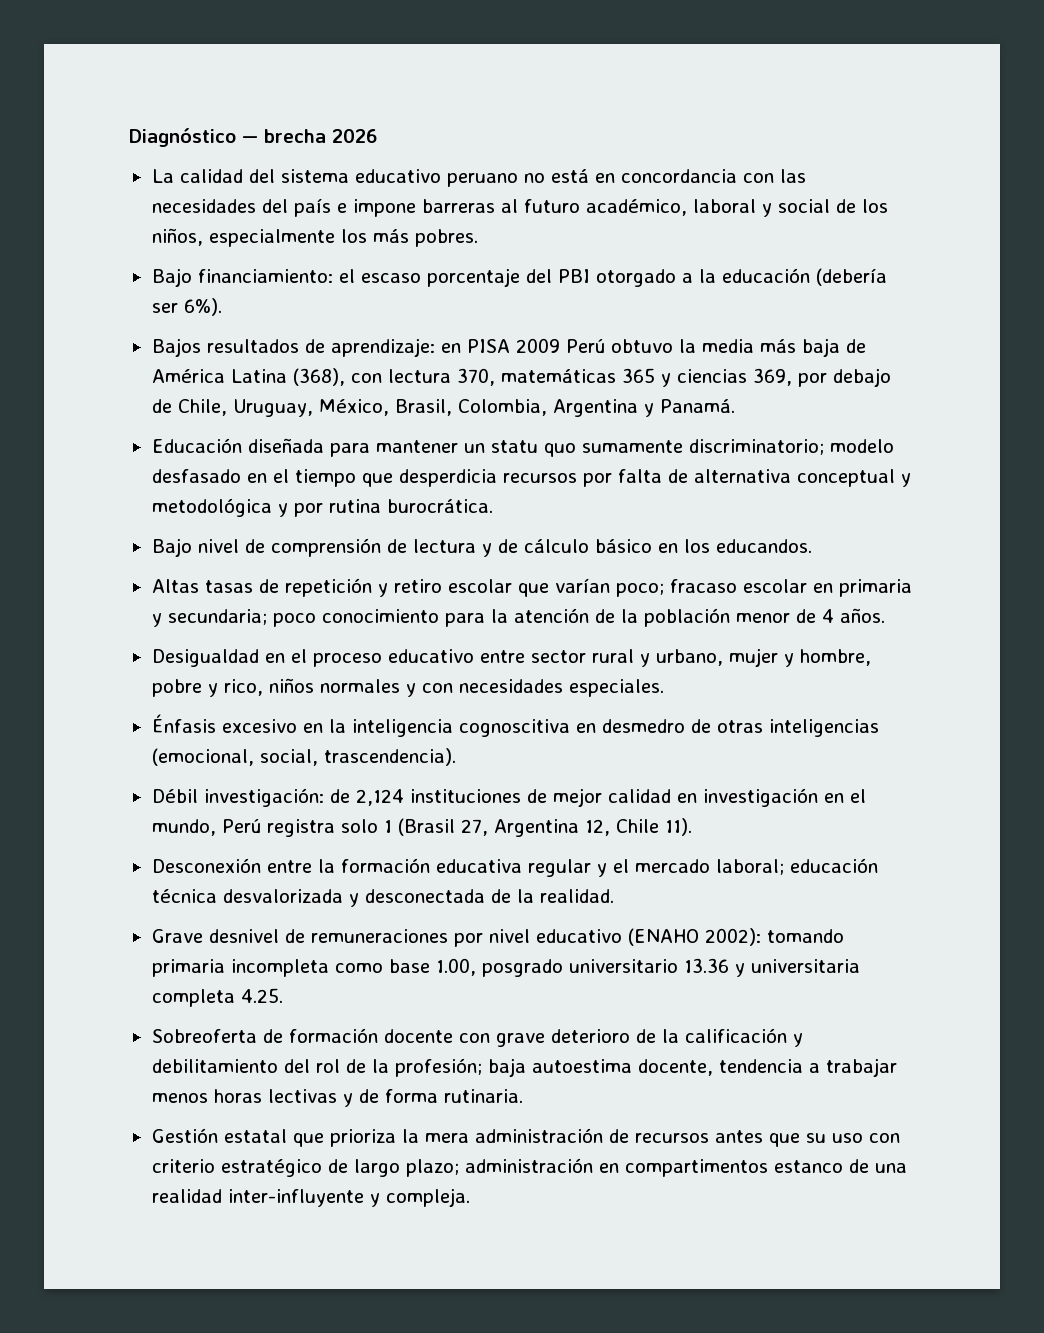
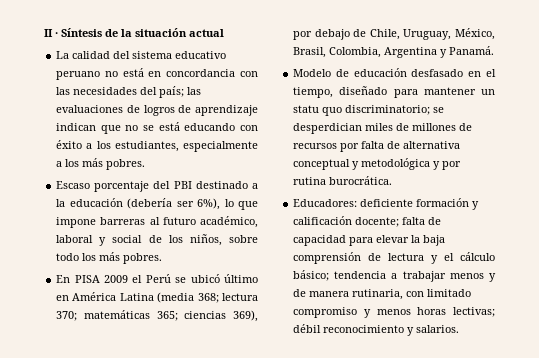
[129,128,377,147] Diagnóstico — brecha 2026 -> [44,28,224,37] II · Síntesis de la situación actual
[293,198,347,217] país e -> [159,86,202,98] [56,105,258,116] [56,122,258,134] [56,140,258,152] [56,158,146,170] [56,181,258,192] [56,198,259,210] país; las evaluaciones de logros de aprendizaje indican que no se está educando con éxito a los estudiantes, especialmente a los más pobres. // Escaso porcentaje del PBI destinado a la educación (debería ser 6%), lo que
[208,229,478,247] [151,268,887,287] [151,298,222,316] [151,338,866,357] [151,368,792,387] especialmente los más pobres. // Bajo financiamiento: el escaso porcentaje del PBI otorgado a la educación (debería ser 6%). // Bajos resultados de aprendizaje: en PISA 2009 Perú obtuvo la media más baja de América Latina (368), con lectura 370, matemáticas 365 y ciencias 369, -> [229,235,258,243] [56,252,163,264] [56,274,258,283] [56,292,258,303] [56,310,258,322] sobre todo los más pobres. // En PISA 2009 el Perú se ubicó último en América Latina (media 368; lectura 370; matemáticas 365; ciencias 369),
[151,438,324,453] Educación diseñada -> [293,68,496,77] [293,86,388,98] Modelo de educación desfasado en el tiempo, diseñado
[581,439,894,455] [151,469,497,487] sumamente discriminatorio; modelo desfasado en el tiempo que desperdicia -> [345,105,445,115] [293,123,473,134] discriminatorio; se desperdician miles de millones de
[151,538,812,557] [151,578,912,597] [151,608,885,627] [151,648,871,667] [151,678,664,697] [151,714,879,737] [151,748,456,766] [151,788,866,807] [151,818,692,837] [151,858,878,877] [151,889,614,907] [151,928,844,947] [151,958,860,977] [151,988,283,1007] [151,1028,803,1047] [151,1058,897,1077] [151,1089,523,1107] [151,1128,900,1147] [151,1158,907,1177] [151,1188,470,1207] Bajo nivel de comprensión de lectura y de cálculo básico en los educandos. // Altas tasas de repetición y retiro escolar que varían poco; fracaso escolar en primaria y secundaria; poco conocimiento para la atención de la población menor de 4 años. // Desigualdad en el proceso educativo entre sector rural y urbano, mujer y hombre, pobre y rico, niños normales y con necesidades especiales. // Énfasis excesivo en la inteligencia cognoscitiva en desmedro de otras inteligencias (emocional, social, trascendencia). // Débil investigación: de 2,124 instituciones de mejor calidad en investigación en el mundo, Perú registra solo 1 (Brasil 27, Argentina 12, Chile 11). // Desconexión entre la formación educativa regular y el mercado laboral; educación técnica desvalorizada y desconectada de la realidad. // Grave desnivel de remuneraciones por nivel educativo (ENAHO 2002): tomando primaria incompleta como base 1.00, posgrado universitario 13.36 y universitaria completa 4.25. // Sobreoferta de formación docente con grave deterioro de la calificación y debilitamiento del rol de la profesión; baja autoestima docente, tendencia a trabajar menos horas lectivas y de forma rutinaria. // Gestión estatal que prioriza la mera administración de recursos antes que su uso con criterio estratégico de largo plazo; administración en compartimentos estanco de una realidad inter-influyente y compleja. -> [293,198,480,210] [293,216,442,227] [293,235,446,246] [293,252,495,264] [293,270,496,282] [293,289,472,300] [293,307,495,318] [293,324,460,336] Educadores: deficiente formación y calificación docente; falta de capacidad para elevar la baja comprensión de lectura y el cálculo básico; tendencia a trabajar menos y de manera rutinaria, con limitado compromiso y menos horas lectivas; débil reconocimiento y salarios.

